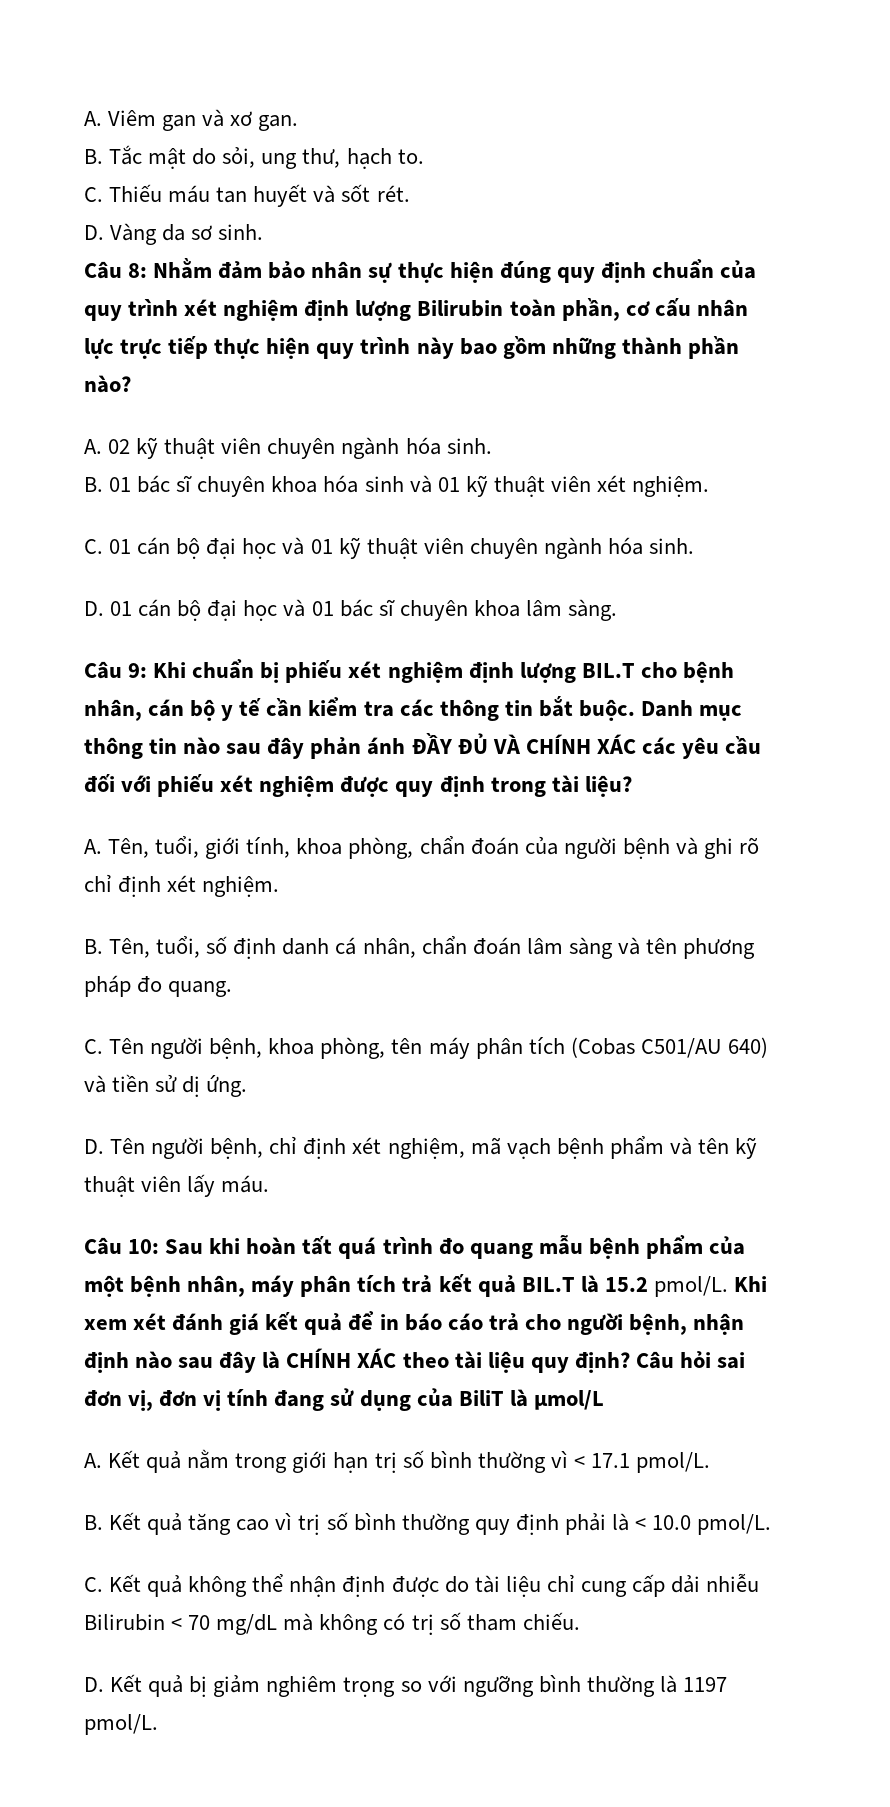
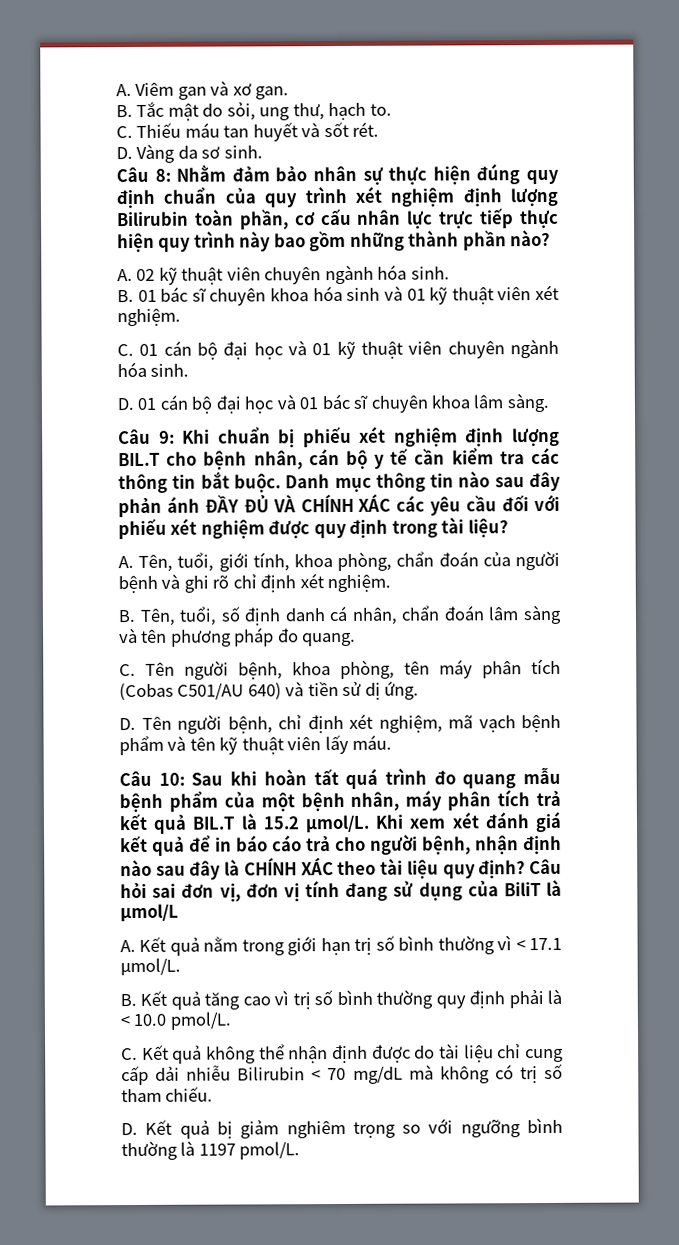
[653,1276,728,1297] pmol/L. -> [305,814,371,834] µmol/L.
[636,1452,711,1473] pmol/L. -> [120,957,181,977] µmol/L.

